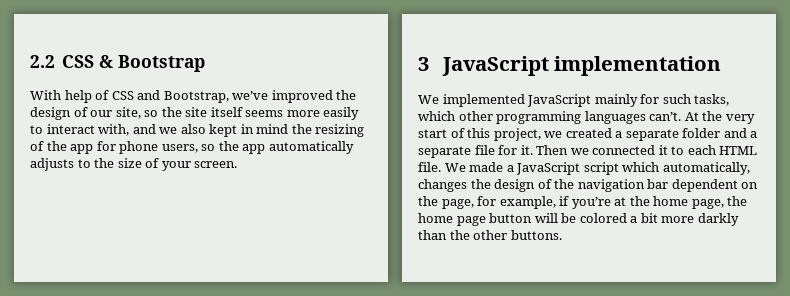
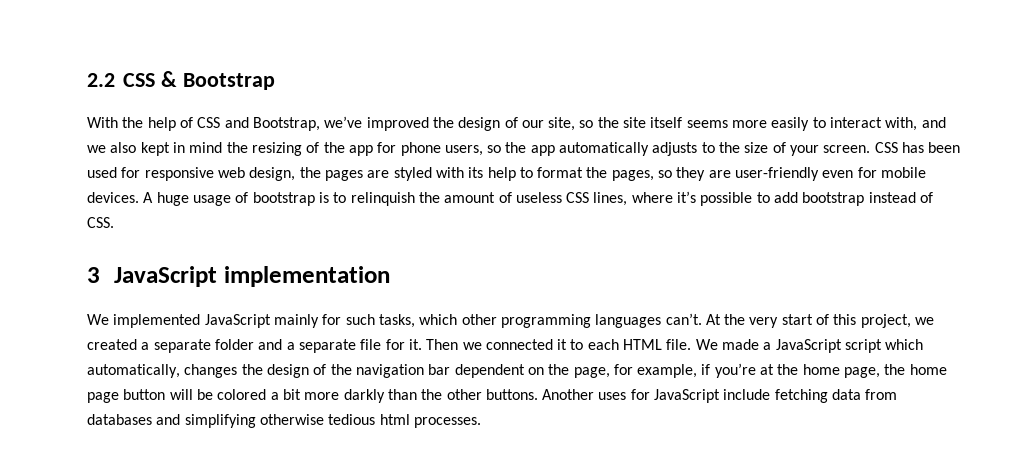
(61, 95) none -> [122,117,144,128] the
(238, 164) none -> [874,142,961,153] [87,167,927,181] [87,191,934,206] [87,217,114,228] CSS has been used for responsive web design, the pages are styled with its help to format the pages, so they are user-friendly even for mobile devices. A huge usage of bootstrap is to relinquish the amount of useless CSS lines, where it’s possible to add bootstrap instead of CSS.
(562, 235) none -> [542,389,898,403] [87,414,481,428] Another uses for JavaScript include fetching data from databases and simplifying otherwise tedious html processes.

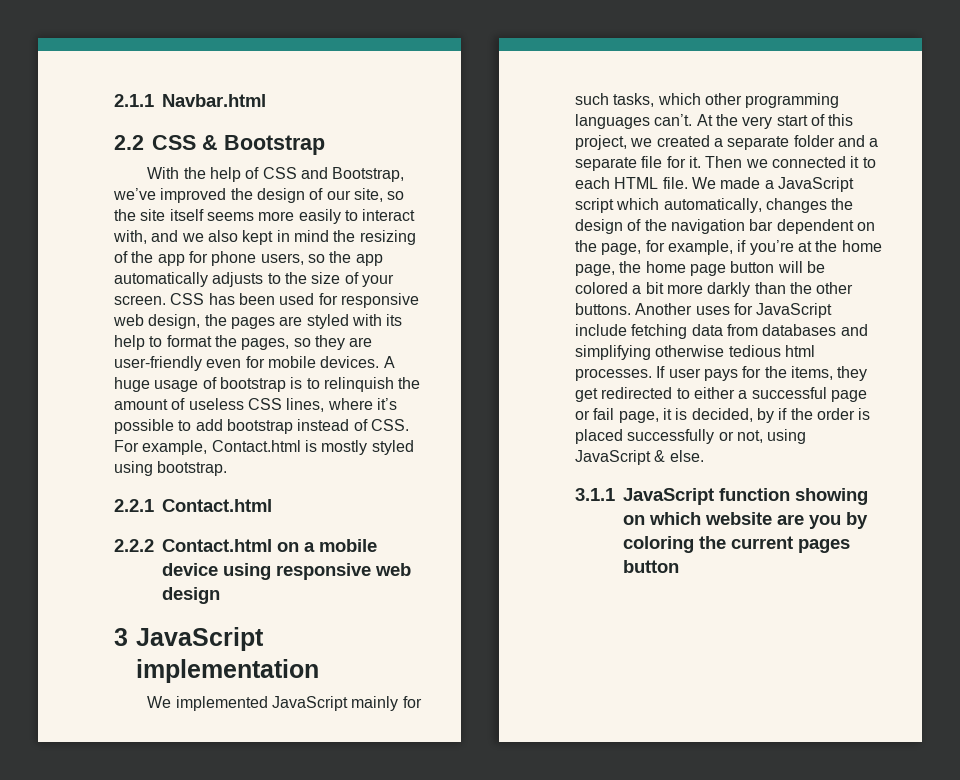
(87, 80) none -> [114,94,266,107] 2.1.1 Navbar.html //
(114, 222) none -> [114,440,414,455] [114,461,228,476] [114,499,272,512] [114,539,377,552] [162,563,411,580] [162,587,220,604] For example, Contact.html is mostly styled using bootstrap. // 2.2.1 Contact.html // 2.2.2 Contact.html on a mobile device using responsive web design
(481, 422) none -> [656,366,868,381] [575,387,867,402] [575,408,871,423] [575,429,807,444] [575,450,704,465] [575,488,868,505] [623,512,868,529] [623,536,850,553] [623,560,679,573] If user pays for the items, they get redirected to either a successful page or fail page, it is decided, by if the order is placed successfully or not, using JavaScript & else. // 3.1.1 JavaScript function showing on which website are you by coloring the current pages button

